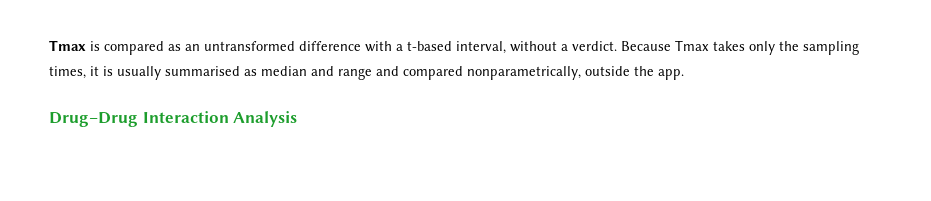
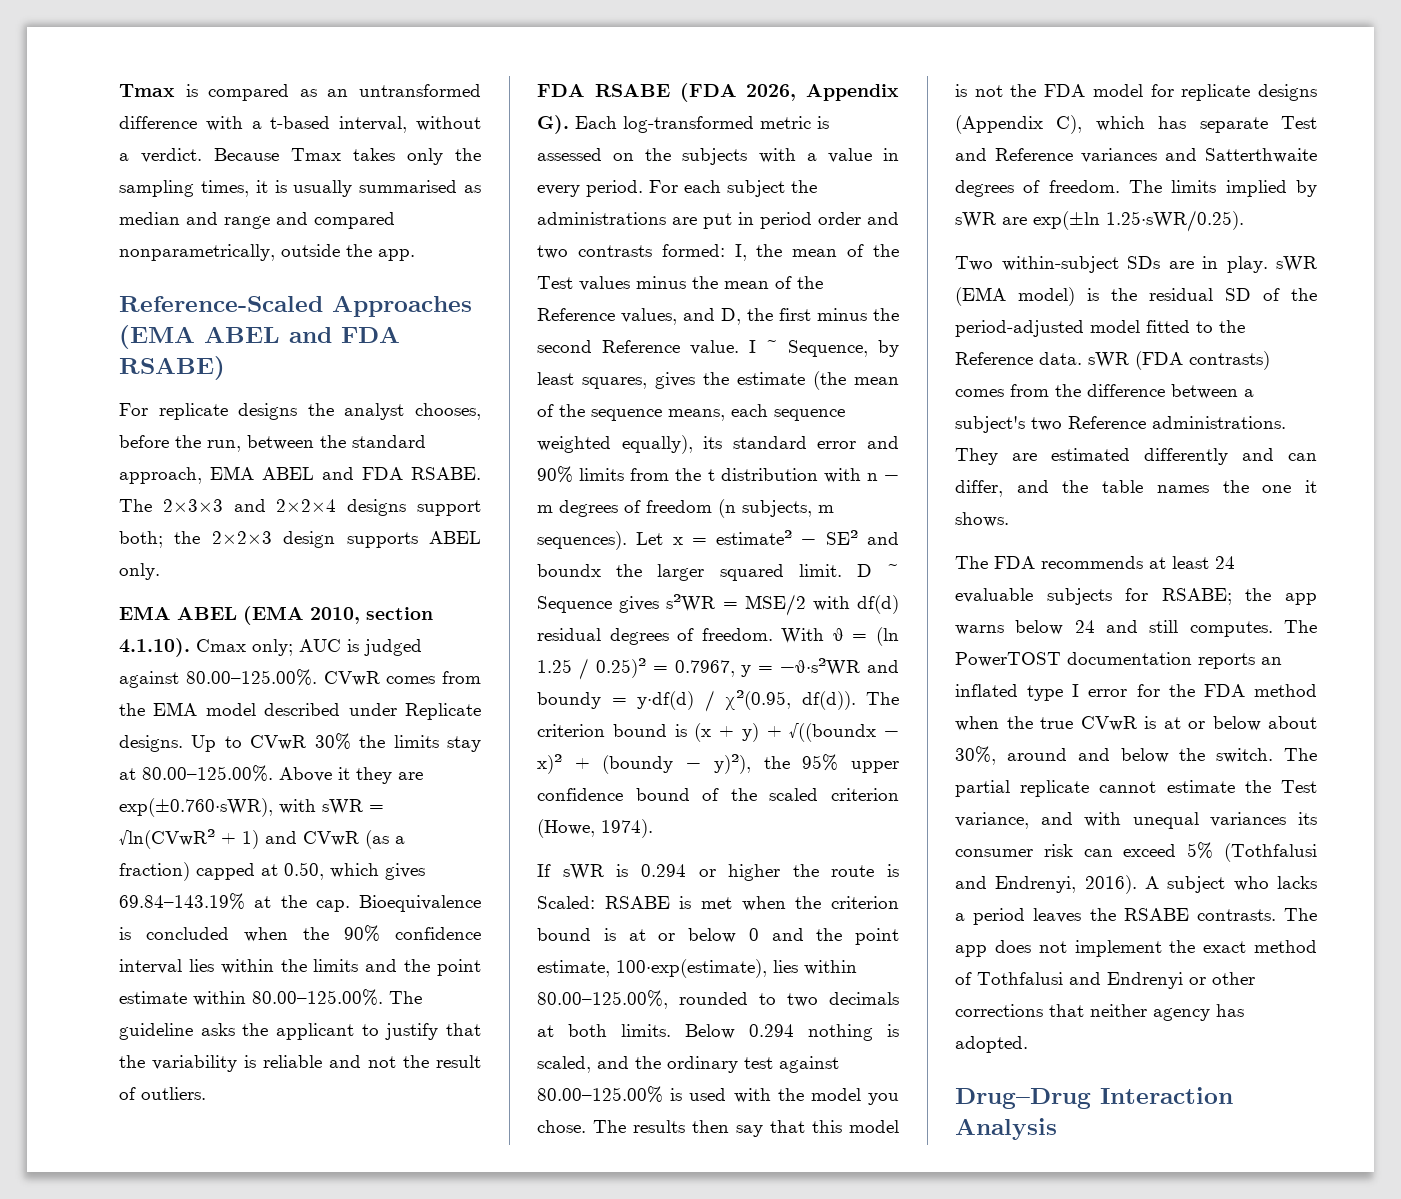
(684, 74) none -> [119,295,472,317] [119,325,400,349] [119,356,225,380] [119,403,481,420] [119,435,426,452] [119,466,481,484] [119,499,482,516] [119,531,481,548] [119,563,160,580] [119,606,433,625] [119,638,422,657] [119,669,481,688] [119,702,481,720] [119,733,481,752] [119,765,423,784] [119,798,384,817] [119,829,405,849] [119,862,425,881] [119,893,481,912] [119,925,481,942] [119,959,481,976] [119,989,422,1006] [119,1023,481,1040] [119,1055,481,1072] [119,1087,206,1100] [537,83,899,102] [537,115,829,134] [537,148,899,165] [537,180,817,197] [537,212,899,229] [537,244,899,261] [537,276,823,291] [537,308,899,325] [537,340,899,357] [537,371,899,390] [537,404,845,421] [537,435,899,454] [537,466,899,483] [537,499,834,518] [537,530,899,550] [537,564,899,581] [537,594,899,616] [537,627,899,646] [537,658,899,680] [537,690,899,712] [537,723,899,742] [537,754,899,774] [537,788,899,801] [537,819,653,838] [537,864,899,881] [537,896,899,911] [537,928,899,945] [537,959,857,978] [537,990,899,1009] [537,1024,899,1041] [537,1056,839,1073] [537,1086,899,1105] [537,1120,899,1137] [955,84,1317,101] [955,115,1317,134] [955,148,1317,163] [955,180,1317,197] [955,210,1244,232] [955,256,1317,273] [955,287,1317,306] [955,320,1245,337] [955,351,1270,370] [955,384,1254,399] [955,416,1286,433] [955,448,1317,465] [955,480,1317,497] [955,512,1009,527] [955,556,1235,569] [955,588,1317,605] [955,620,1317,637] [955,652,1282,669] [955,684,1317,701] [955,716,1317,731] [955,746,1317,765] [955,780,1317,797] [955,812,1317,829] [955,842,1317,862] [955,875,1317,894] [955,908,1317,925] [955,940,1317,957] [955,972,1255,989] [955,1004,1244,1021] [955,1036,1028,1053] // Reference-Scaled Approaches (EMA ABEL and FDA RSABE) // For replicate designs the analyst chooses, before the run, between the standard approach, EMA ABEL and FDA RSABE. The 2×3×3 and 2×2×4 designs support both; the 2×2×3 design supports ABEL only. // EMA ABEL (EMA 2010, section 4.1.10). Cmax only; AUC is judged against 80.00–125.00%. CVwR comes from the EMA model described under Replicate designs. Up to CVwR 30% the limits stay at 80.00–125.00%. Above it they are exp(±0.760·sWR), with sWR = √ln(CVwR² + 1) and CVwR (as a fraction) capped at 0.50, which gives 69.84–143.19% at the cap. Bioequivalence is concluded when the 90% confidence interval lies within the limits and the point estimate within 80.00–125.00%. The guideline asks the applicant to justify that the variability is reliable and not the result of outliers. // FDA RSABE (FDA 2026, Appendix G). Each log-transformed metric is assessed on the subjects with a value in every period. For each subject the administrations are put in period order and two contrasts formed: I, the mean of the Test values minus the mean of the Reference values, and D, the first minus the second Reference value. I ~ Sequence, by least squares, gives the estimate (the mean of the sequence means, each sequence weighted equally), its standard error and 90% limits from the t distribution with n − m degrees of freedom (n subjects, m sequences). Let x = estimate² − SE² and boundx the larger squared limit. D ~ Sequence gives s²WR = MSE/2 with df(d) residual degrees of freedom. With θ = (ln 1.25 / 0.25)² = 0.7967, y = −θ·s²WR and boundy = y·df(d) / χ²(0.95, df(d)). The criterion bound is (x + y) + √((boundx − x)² + (boundy − y)²), the 95% upper confidence bound of the scaled criterion (Howe, 1974). // If sWR is 0.294 or higher the route is Scaled: RSABE is met when the criterion bound is at or below 0 and the point estimate, 100·exp(estimate), lies within 80.00–125.00%, rounded to two decimals at both limits. Below 0.294 nothing is scaled, and the ordinary test against 80.00–125.00% is used with the model you chose. The results then say that this model is not the FDA model for replicate designs (Appendix C), which has separate Test and Reference variances and Satterthwaite degrees of freedom. The limits implied by sWR are exp(±ln 1.25·sWR/0.25). // Two within-subject SDs are in play. sWR (EMA model) is the residual SD of the period-adjusted model fitted to the Reference data. sWR (FDA contrasts) comes from the difference between a subject's two Reference administrations. They are estimated differently and can differ, and the table names the one it shows. // The FDA recommends at least 24 evaluable subjects for RSABE; the app warns below 24 and still computes. The PowerTOST documentation reports an inflated type I error for the FDA method when the true CVwR is at or below about 30%, around and below the switch. The partial replicate cannot estimate the Test variance, and with unequal variances its consumer risk can exceed 5% (Tothfalusi and Endrenyi, 2016). A subject who lacks a period leaves the RSABE contrasts. The app does not implement the exact method of Tothfalusi and Endrenyi or other corrections that neither agency has adopted.

